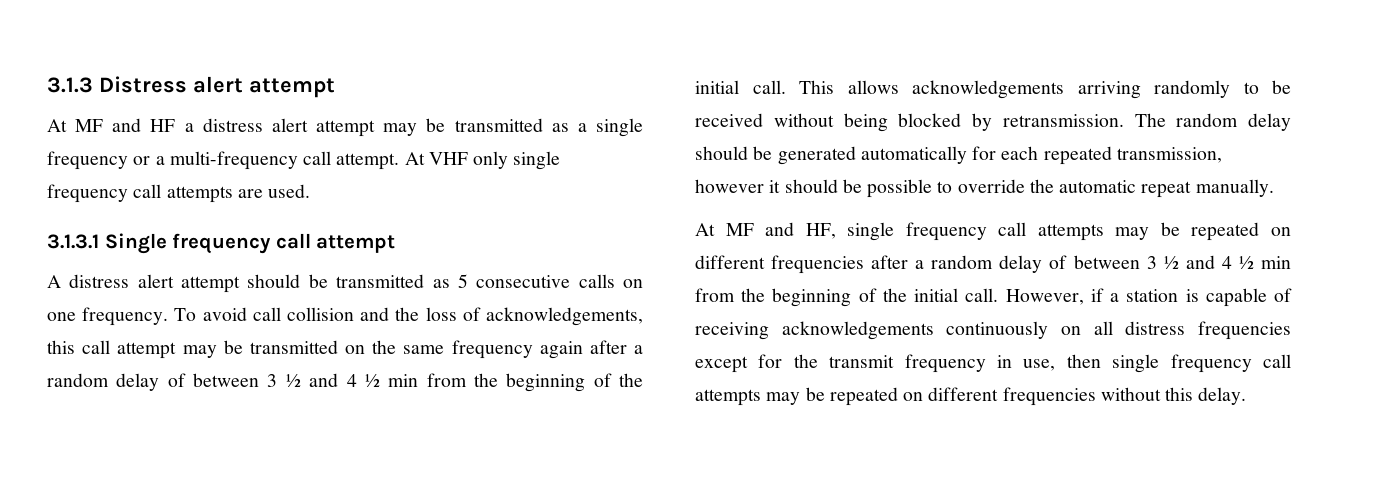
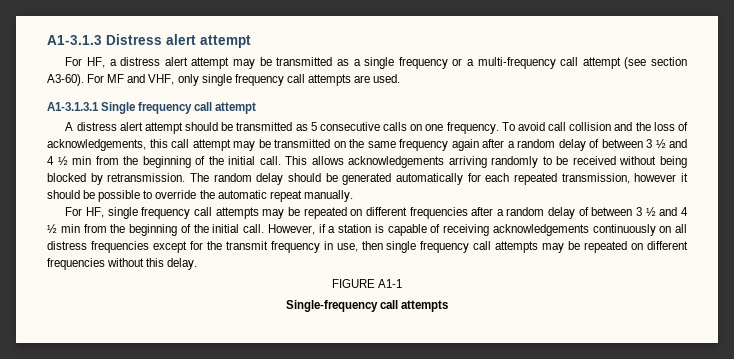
[47,77,93,93] 3.1.3 -> [47,35,102,45] A1-3.1.3
[47,118,176,132] At MF and HF -> [65,57,105,68] For HF,
[336,152,468,170] attempt. At VHF -> [582,57,687,69] [47,74,175,86] attempt (see section A3-60). For MF and VHF,
[47,234,99,249] 3.1.3.1 -> [47,102,99,111] A1-3.1.3.1
[695,222,795,236] At MF and -> [65,207,83,216] For
(1247, 396) none -> [331,279,403,288] [285,300,449,312] // FIGURE A1-1 // Single-frequency call attempts

